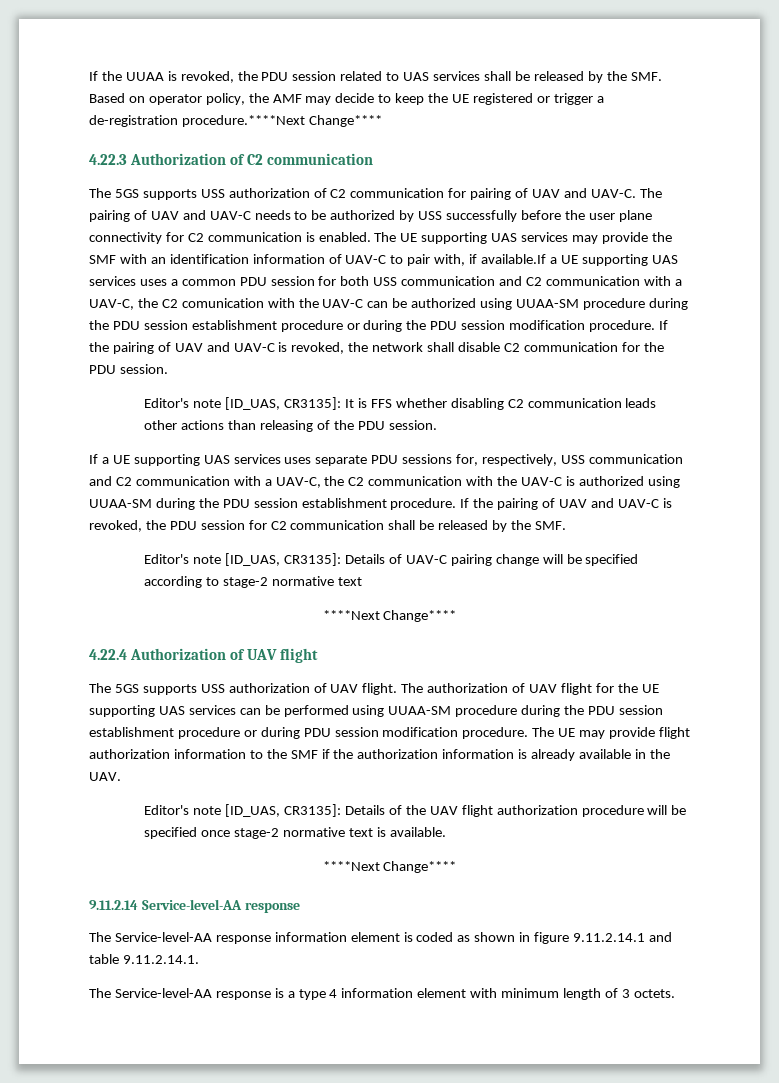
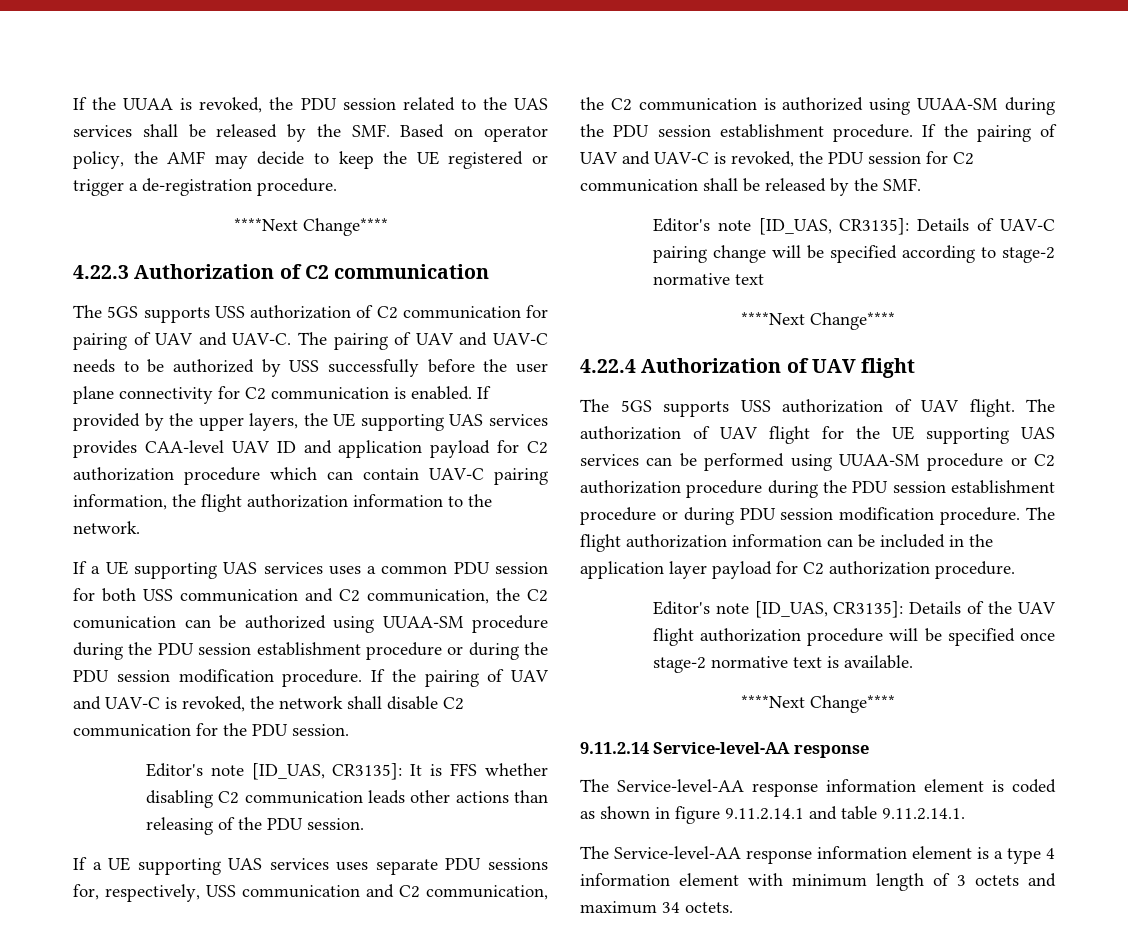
(400, 76) none -> [482,97,507,110] the
[181,115,305,127] procedure.****Next -> [257,178,337,196] [233,218,298,231] procedure. // ****Next
[374,232,672,244] [89,254,547,266] The UE supporting UAS services may provide the SMF with an identification information of UAV-C to pair with, if available.If -> [477,386,491,399] [73,413,548,431] [73,440,548,458] [73,467,548,485] [73,494,492,512] [73,521,140,534] [73,561,87,574] If provided by the upper layers, the UE supporting UAS services provides CAA-level UAV ID and application payload for C2 authorization procedure which can contain UAV-C pairing information, the flight authorization information to the network. // If
[545,276,682,286] [89,298,364,310] communication with a UAV-C, the C2 comunication with the UAV-C -> [367,588,548,604] [73,616,176,629] communication, the C2 comunication
[135,476,563,488] communication with a UAV-C, the C2 communication with the UAV-C -> [426,885,548,900] [580,97,757,111] communication, the C2 communication
(518, 711) none -> [1010,454,1055,467] [580,480,763,498] or C2 authorization procedure
[558,727,690,739] [89,749,670,761] [89,772,121,781] UE may provide flight authorization information to the SMF if the authorization information is already available in the UAV. -> [580,534,993,552] [580,561,1015,579] flight authorization information can be included in the application layer payload for C2 authorization procedure.
(271, 995) none -> [817,846,972,859] information element
(630, 993) none -> [975,873,1056,887] [580,901,680,914] octets and maximum 34

